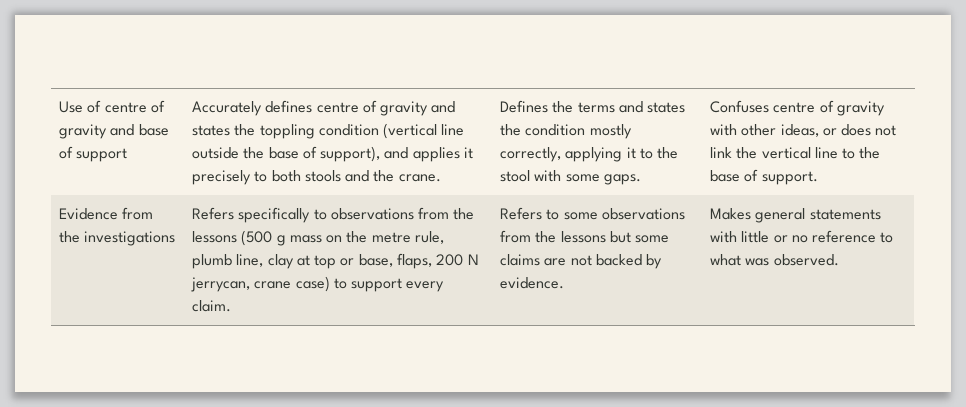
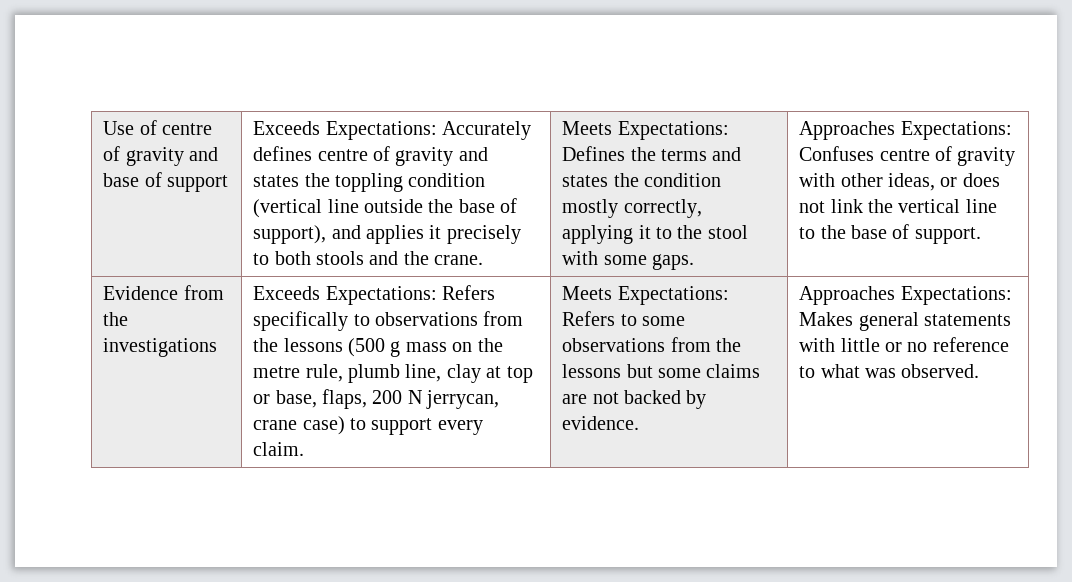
(128, 155) none -> [253,121,437,140] Exceeds Expectations:
(441, 178) none -> [562,121,729,140] Meets Expectations:
(641, 179) none -> [799,121,1012,140] Approaches Expectations:
(176, 238) none -> [253,286,437,305] Exceeds Expectations:
(231, 306) none -> [562,286,729,305] Meets Expectations:
(564, 283) none -> [799,286,1012,305] Approaches Expectations:

